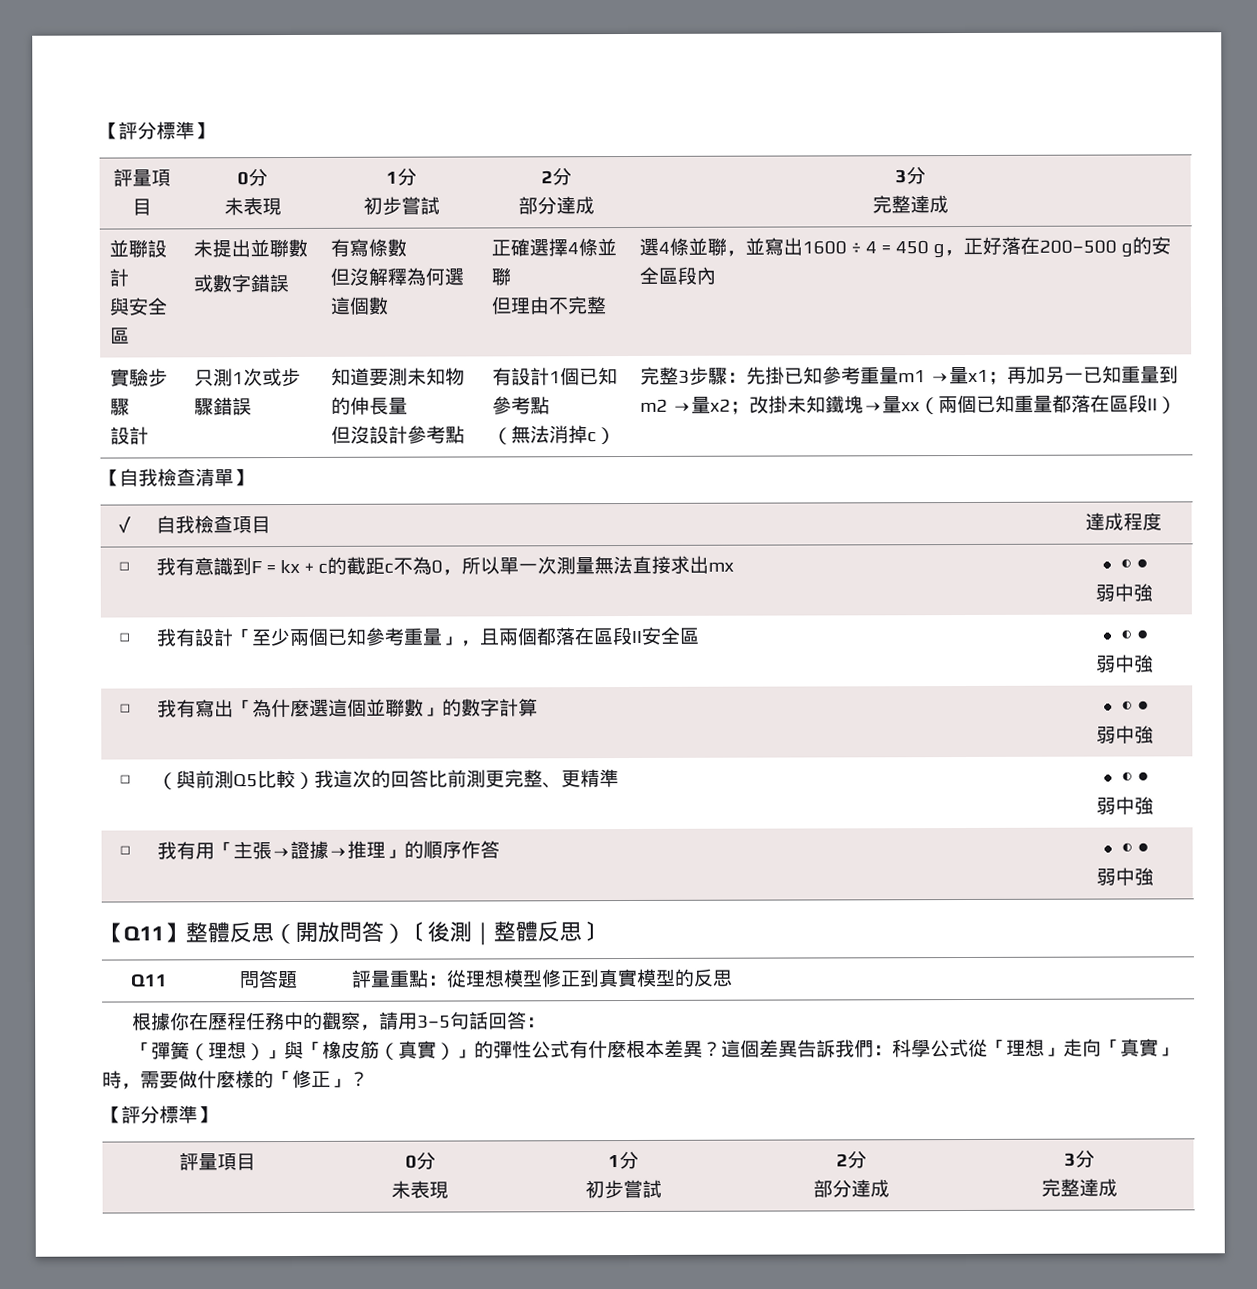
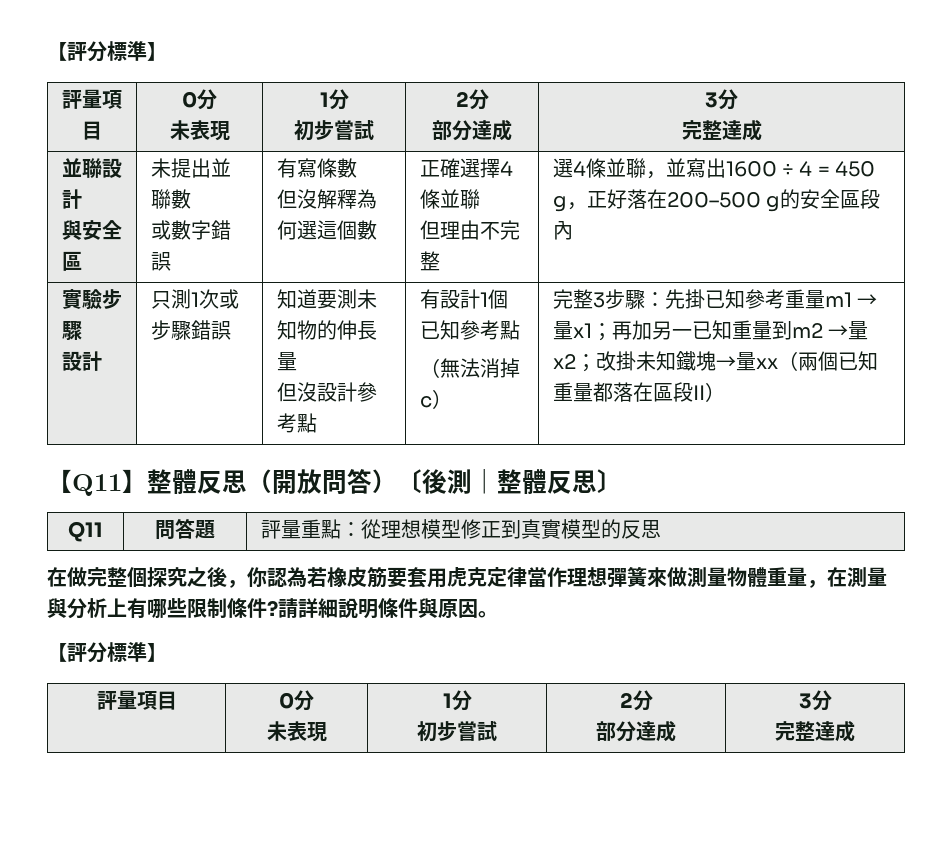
[100,468,253,487] [114,516,134,534] [155,515,271,534] [1085,512,1162,531] [118,561,130,574] [155,555,734,576] [1119,558,1148,571] [1094,583,1153,602] [118,632,130,645] [155,626,700,647] [1119,629,1148,642] [1095,654,1154,673] [119,703,131,716] [156,698,538,718] [1120,700,1149,713] [1095,725,1154,744] [119,774,131,787] [156,769,619,790] [1120,771,1149,784] [1095,796,1154,815] [119,845,131,858] [156,840,500,860] [1120,842,1149,855] [1095,867,1154,886] // 【自我檢查清單】 // ✓ | 自我檢查項目 | 達成程度 // □ | 我有意識到F = kx + c的截距c不為0，所以單一次測量無法直接求出mx | ◐ ● // 弱中強 // □ | 我有設計「至少兩個已知參考重量」，且兩個都落在區段II安全區 | ◐ ● // 弱中強 // □ | 我有寫出「為什麼選這個並聯數」的數字計算 | ◐ ● // 弱中強 // □ | （與前測Q5比較）我這次的回答比前測更完整、更精準 | ◐ ● // 弱中強 // □ | 我有用「主張→證據→推理」的順序作答 | ◐ ● // 弱中強 -> (725, 392) none
[132,1011,547,1031] [132,1038,1179,1061] [102,1069,369,1090] 根據你在歷程任務中的觀察，請用3–5句話回答： // 「彈簧（理想）」與「橡皮筋（真實）」的彈性公式有什麼根本差異？這個差異告訴我們：科學公式從「理想」走向「真實」時，需要做什麼樣的「修正」？ -> [47,566,887,588] [47,598,498,619] 在做完整個探究之後，你認為若橡皮筋要套用虎克定律當作理想彈簧來做測量物體重量，在測量與分析上有哪些限制條件?請詳細說明條件與原因。

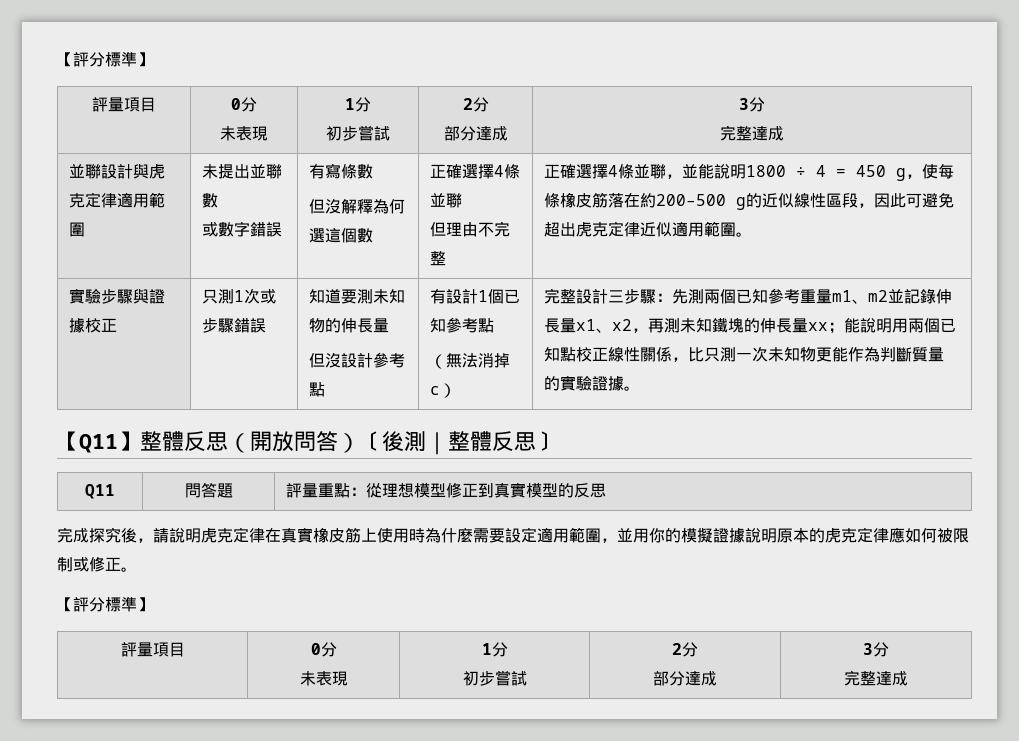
[61,220,122,240] [61,251,82,271] // 與安全區 -> [133,164,166,179] [69,192,166,208] [69,222,86,237] 與虎克定律適用範圍
[552,158,573,178] 選 -> [544,164,609,179] 正確選擇
[685,158,777,178] 寫出1600 -> [698,164,787,179] 能說明1800
[586,189,880,212] [552,221,573,240] 正好落在200–500 g的安全區段內 -> [922,164,955,179] [544,192,955,210] [544,221,753,237] 使每條橡皮筋落在約200–500 g的近似線性區段，因此可避免超出虎克定律近似適用範圍。
[61,351,102,371] // 設計 -> [133,289,166,304] [69,318,118,333] 與證據校正
[592,292,605,308] 3 -> [576,289,625,304] 設計三
[684,289,705,309] 掛 -> [688,289,737,304] 測兩個
[856,294,877,307] [552,320,868,341] [552,351,878,372] [552,382,725,402] →量x1；再加另一已知重量到m2 →量x2；改掛未知鐵塊→量xx（兩個已知重量都落在區段II） -> [852,288,953,304] [544,317,957,334] [544,346,945,362] [544,375,641,391] 、m2並記錄伸長量x1、x2，再測未知鐵塊的伸長量xx；能說明用兩個已知點校正線性關係，比只測一次未知物更能作為判斷質量的實驗證據。
[47,566,887,588] [47,598,478,619] 在做完整個探究之後，你認為若橡皮筋要套用虎克定律當作理想彈簧來做測量物體重量，在測量與分析上有哪些限制條件?請詳細說明條件與原因 -> [57,527,969,543] [57,556,121,572] 完成探究後，請說明虎克定律在真實橡皮筋上使用時為什麼需要設定適用範圍，並用你的模擬證據說明原本的虎克定律應如何被限制或修正

